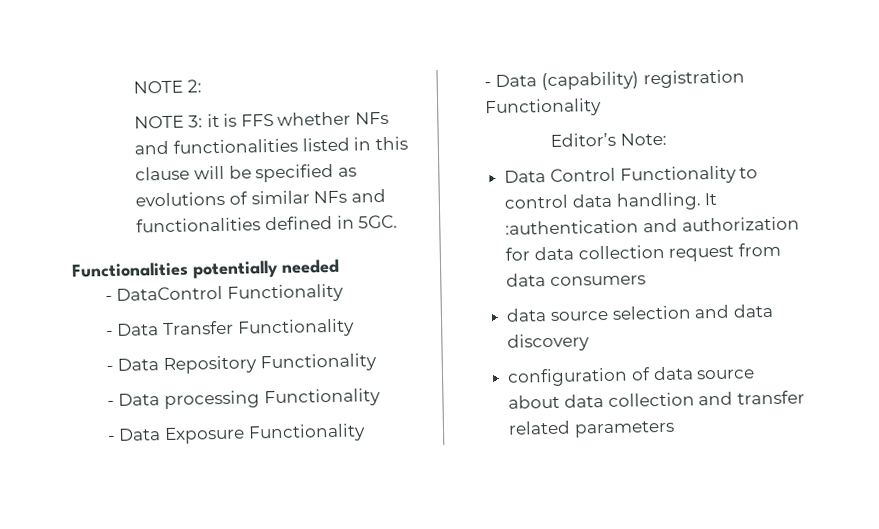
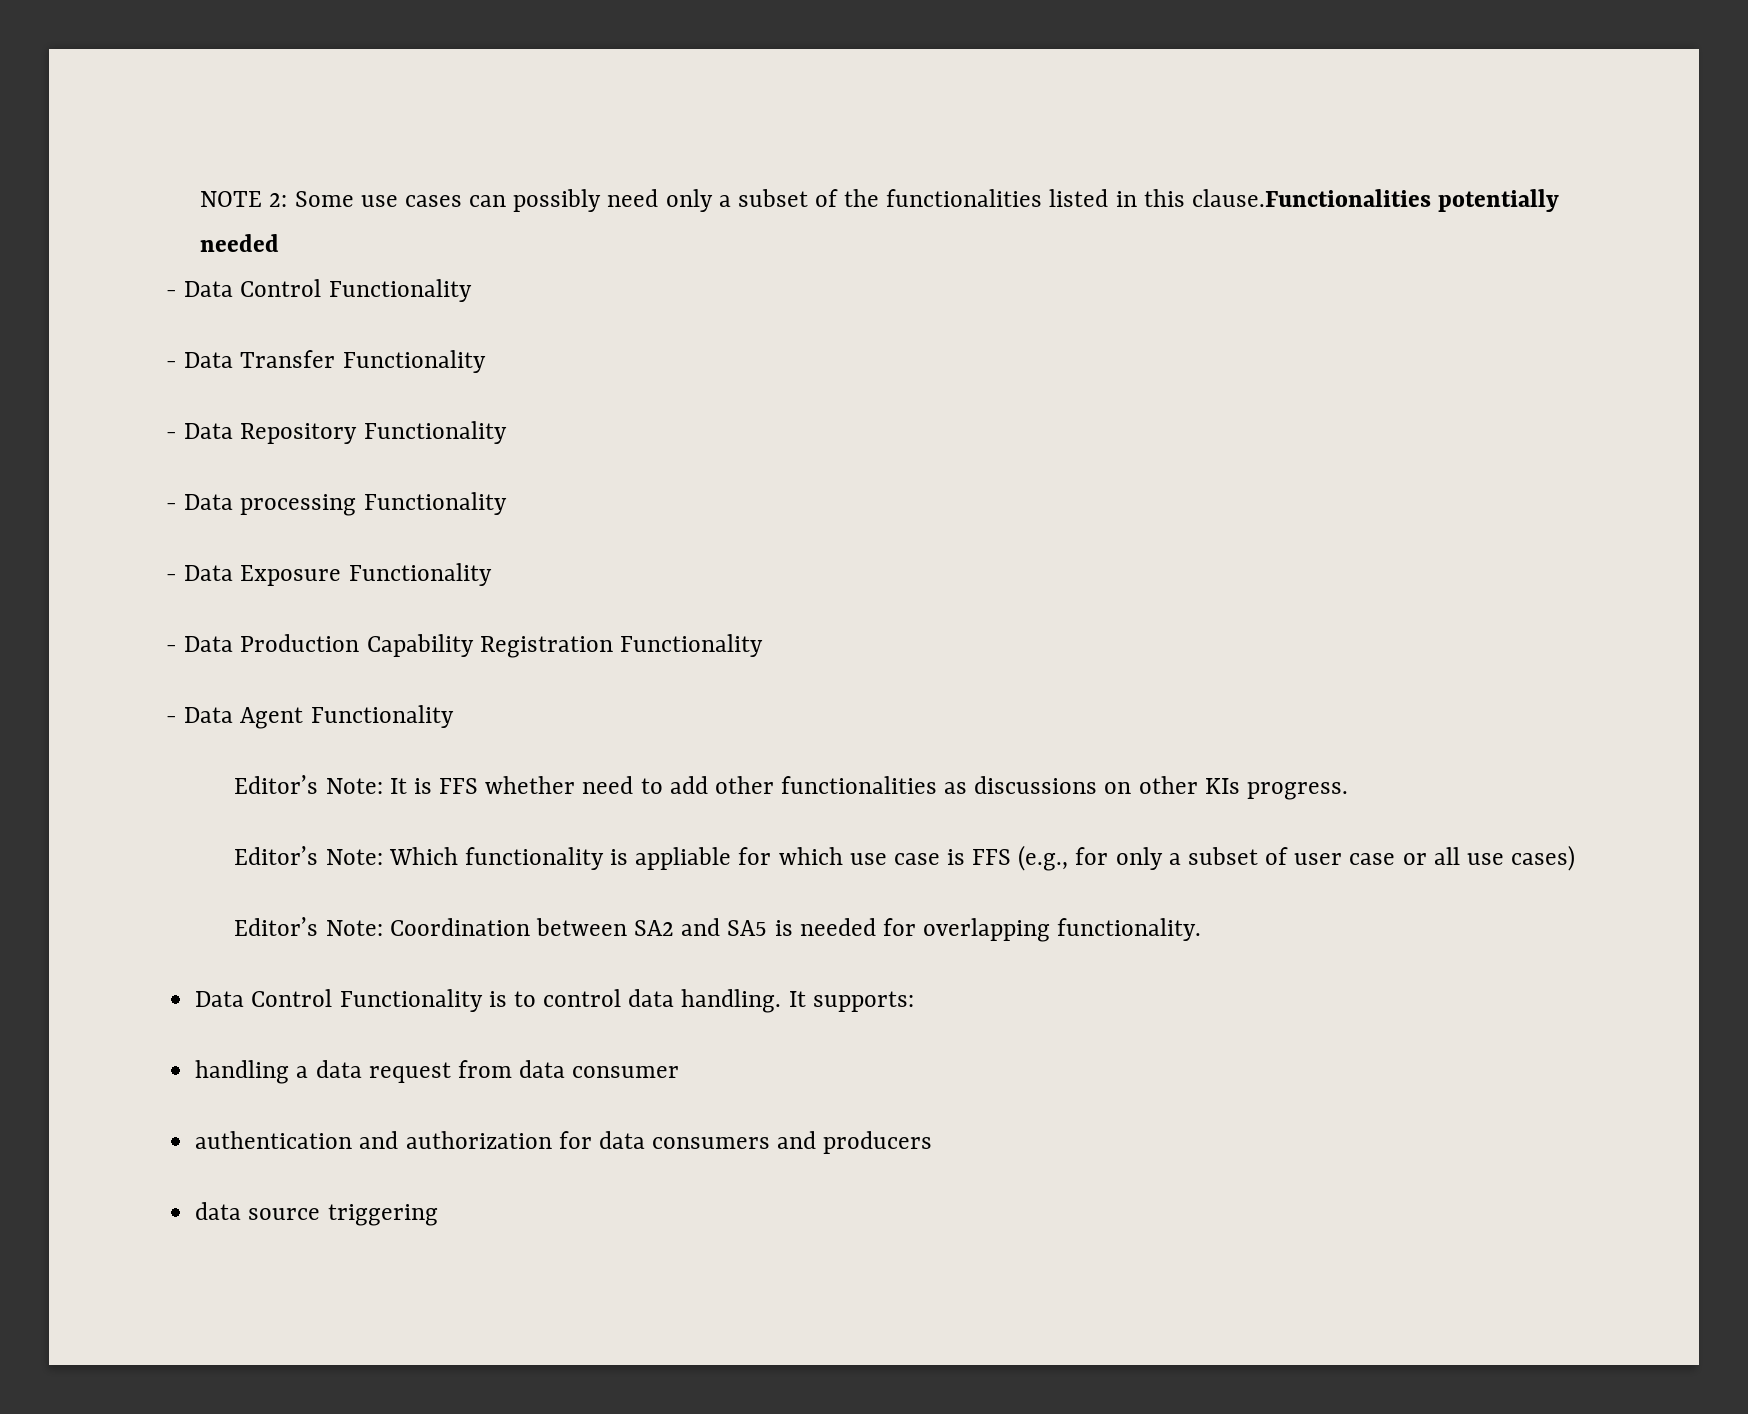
[134,111,390,129] [134,136,408,155] [135,163,357,183] [135,188,386,207] [136,214,399,233] [71,261,189,278] // NOTE 3: it is FFS whether NFs and functionalities listed in this clause will be specified as evolutions of similar NFs and functionalities defined in 5GC. // Functionalities -> [294,189,1431,212] Some use cases can possibly need only a subset of the functionalities listed in this clause.Functionalities
[116,285,224,301] DataControl -> [184,279,322,297] Data Control
[540,69,745,91] [484,98,602,118] [550,132,667,147] [504,165,737,185] (capability) registration Functionality // Editor’s Note: // Data Control Functionality -> [240,634,763,658] [166,705,454,729] [234,775,1348,800] [234,845,1576,871] [234,917,1202,942] [195,989,507,1012] Production Capability Registration Functionality // - Data Agent Functionality // Editor’s Note: It is FFS whether need to add other functionalities as discussions on other KIs progress. // Editor’s Note: Which functionality is appliable for which use case is FFS (e.g., for only a subset of user case or all use cases) // Editor’s Note: Coordination between SA2 and SA5 is needed for overlapping functionality. // Data Control Functionality is
[505,216,800,235] [505,242,781,262] :authentication and authorization for data collection request from -> [812,991,914,1012] [195,1060,680,1084] [195,1131,592,1149] supports: // handling a data request from data consumer // authentication and authorization for
[506,303,774,322] [507,333,591,352] [507,366,756,387] [508,390,805,409] [508,420,676,438] // data source selection and data discovery // configuration of data source about data collection and transfer related parameters -> [777,1131,933,1154] [195,1202,438,1226] and producers // data source triggering

